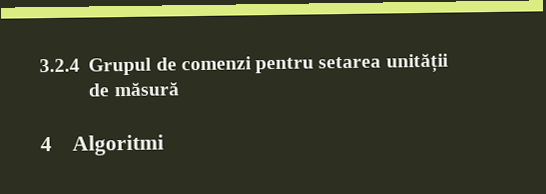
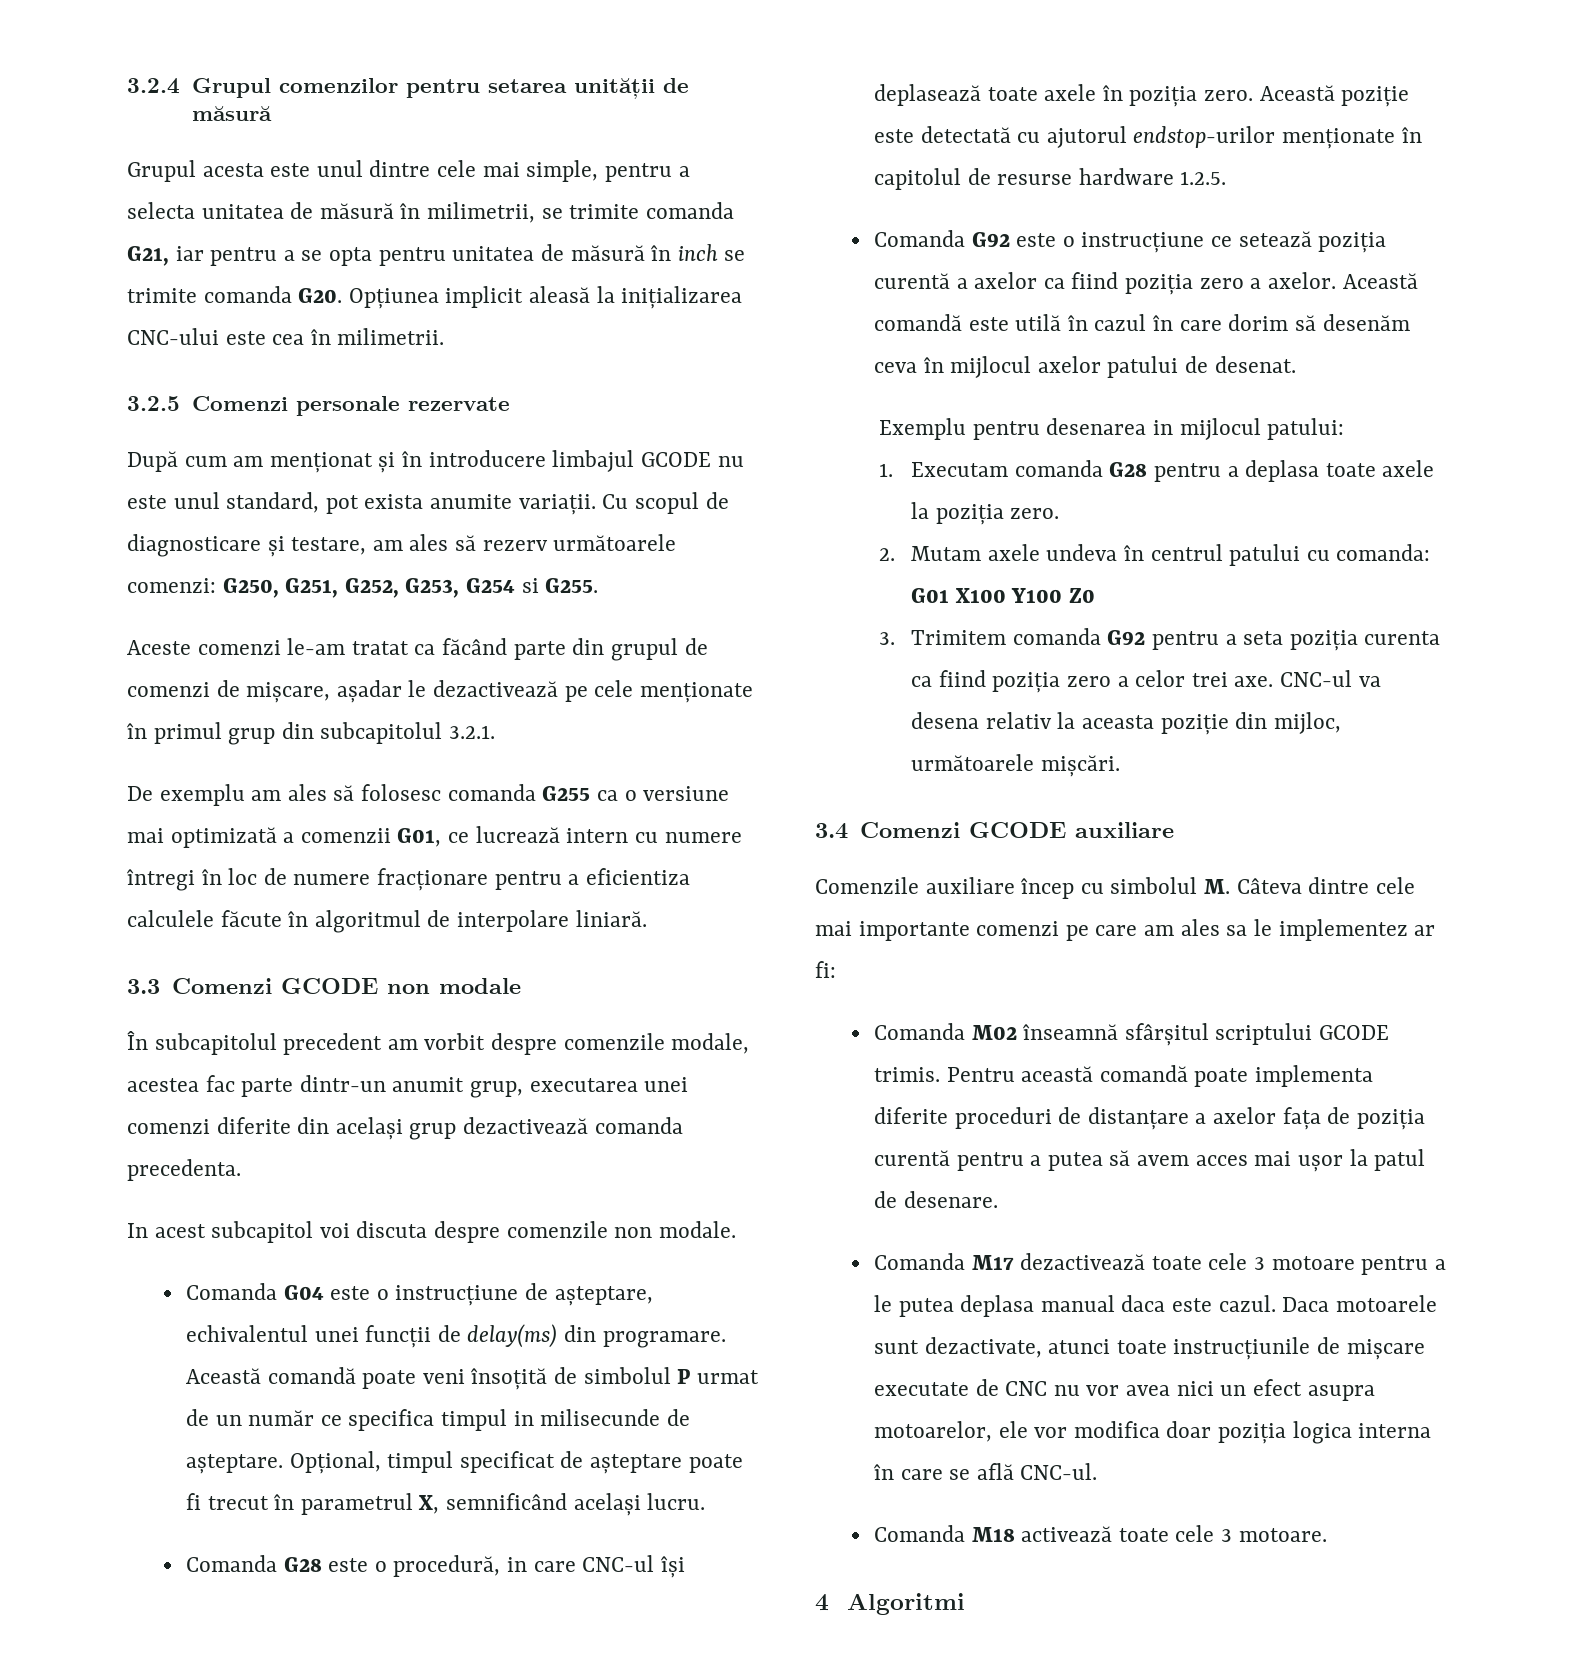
[155,56,252,71] de comenzi -> [279,78,399,93] comenzilor
(179, 89) none -> [127,160,690,182] [127,202,734,223] [127,244,746,266] [127,286,743,309] [127,328,445,345] [127,396,511,416] [127,450,744,473] [127,492,729,515] [127,534,677,557] [127,578,599,598] [127,638,708,661] [127,680,753,703] [127,722,496,745] [127,784,730,806] [127,826,742,848] [127,868,690,891] [127,910,647,933] [127,978,522,994] [127,1031,750,1055] [127,1075,689,1098] [127,1117,683,1140] [127,1159,241,1181] [127,1221,736,1243] [185,1283,653,1306] [185,1324,726,1348] [185,1367,759,1390] [185,1409,690,1431] [185,1451,743,1474] [185,1493,706,1516] [185,1555,685,1578] [873,84,1410,107] [873,126,1422,149] [873,168,1227,190] [873,230,1387,253] [873,272,1418,295] [873,314,1410,331] [873,356,1296,378] [879,418,1345,440] [879,460,1435,482] [911,502,1060,525] [879,544,1431,566] [911,588,1095,603] [879,628,1441,651] [911,670,1381,693] [911,712,1341,735] [911,754,1120,777] [815,822,1175,839] [815,877,1415,899] [815,919,1436,941] [815,961,836,978] [873,1023,1390,1046] [873,1065,1374,1087] [873,1107,1425,1130] [873,1149,1426,1172] [873,1191,998,1208] [873,1253,1446,1275] [873,1295,1437,1317] [873,1337,1425,1360] [873,1379,1375,1401] [873,1421,1432,1444] [873,1463,1098,1480] [873,1525,1327,1542] // Grupul acesta este unul dintre cele mai simple, pentru a selecta unitatea de măsură în milimetrii, se trimite comanda G21, iar pentru a se opta pentru unitatea de măsură în inch se trimite comanda G20. Opțiunea implicit aleasă la inițializarea CNC-ului este cea în milimetrii. // 3.2.5 Comenzi personale rezervate // După cum am menționat și în introducere limbajul GCODE nu este unul standard, pot exista anumite variații. Cu scopul de diagnosticare și testare, am ales să rezerv următoarele comenzi: G250, G251, G252, G253, G254 si G255. // Aceste comenzi le-am tratat ca făcând parte din grupul de comenzi de mișcare, așadar le dezactivează pe cele menționate în primul grup din subcapitolul 3.2.1. // De exemplu am ales să folosesc comanda G255 ca o versiune mai optimizată a comenzii G01, ce lucrează intern cu numere întregi în loc de numere fracționare pentru a eficientiza calculele făcute în algoritmul de interpolare liniară. // 3.3 Comenzi GCODE non modale // În subcapitolul precedent am vorbit despre comenzile modale, acestea fac parte dintr-un anumit grup, executarea unei comenzi diferite din același grup dezactivează comanda precedenta. // In acest subcapitol voi discuta despre comenzile non modale. // Comanda G04 este o instrucțiune de așteptare, echivalentul unei funcții de delay(ms) din programare. Această comandă poate veni însoțită de simbolul P urmat de un număr ce specifica timpul in milisecunde de așteptare. Opțional, timpul specificat de așteptare poate fi trecut în parametrul X, semnificând același lucru. // Comanda G28 este o procedură, in care CNC-ul își deplasează toate axele în poziția zero. Această poziție este detectată cu ajutorul endstop-urilor menționate în capitolul de resurse hardware 1.2.5. // Comanda G92 este o instrucțiune ce setează poziția curentă a axelor ca fiind poziția zero a axelor. Această comandă este utilă în cazul în care dorim să desenăm ceva în mijlocul axelor patului de desenat. // Exemplu pentru desenarea in mijlocul patului: // 1. Executam comanda G28 pentru a deplasa toate axele la poziția zero. // 2. Mutam axele undeva în centrul patului cu comanda: G01 X100 Y100 Z0 // 3. Trimitem comanda G92 pentru a seta poziția curenta ca fiind poziția zero a celor trei axe. CNC-ul va desena relativ la aceasta poziție din mijloc, următoarele mișcări. // 3.4 Comenzi GCODE auxiliare // Comenzile auxiliare încep cu simbolul M. Câteva dintre cele mai importante comenzi pe care am ales sa le implementez ar fi: // Comanda M02 înseamnă sfârșitul scriptului GCODE trimis. Pentru această comandă poate implementa diferite proceduri de distanțare a axelor fața de poziția curentă pentru a putea să avem acces mai ușor la patul de desenare. // Comanda M17 dezactivează toate cele 3 motoare pentru a le putea deplasa manual daca este cazul. Daca motoarele sunt dezactivate, atunci toate instrucțiunile de mișcare executate de CNC nu vor avea nici un efect asupra motoarelor, ele vor modifica doar poziția logica interna în care se află CNC-ul. // Comanda M18 activează toate cele 3 motoare.

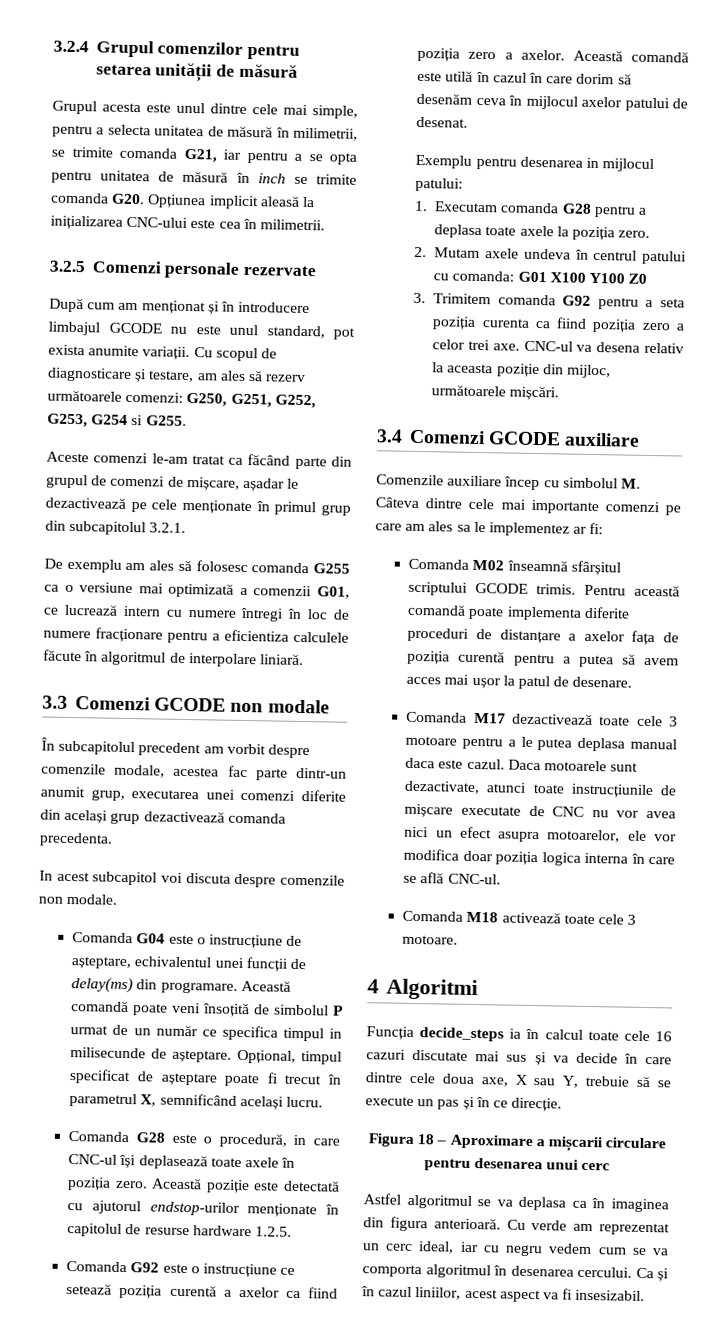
(966, 1604) none -> [366,1026,672,1042] [366,1049,672,1066] [365,1072,671,1088] [365,1096,563,1112] [367,1133,667,1153] [423,1158,611,1171] [363,1193,669,1213] [363,1216,670,1236] [362,1241,669,1257] [362,1264,669,1282] [361,1286,646,1303] // Funcția decide_steps ia în calcul toate cele 16 cazuri discutate mai sus și va decide în care dintre cele doua axe, X sau Y, trebuie să se execute un pas și în ce direcție. // Figura 18 – Aproximare a mișcarii circulare pentru desenarea unui cerc // Astfel algoritmul se va deplasa ca în imaginea din figura anterioară. Cu verde am reprezentat un cerc ideal, iar cu negru vedem cum se va comporta algoritmul în desenarea cercului. Ca și în cazul liniilor, acest aspect va fi insesizabil.

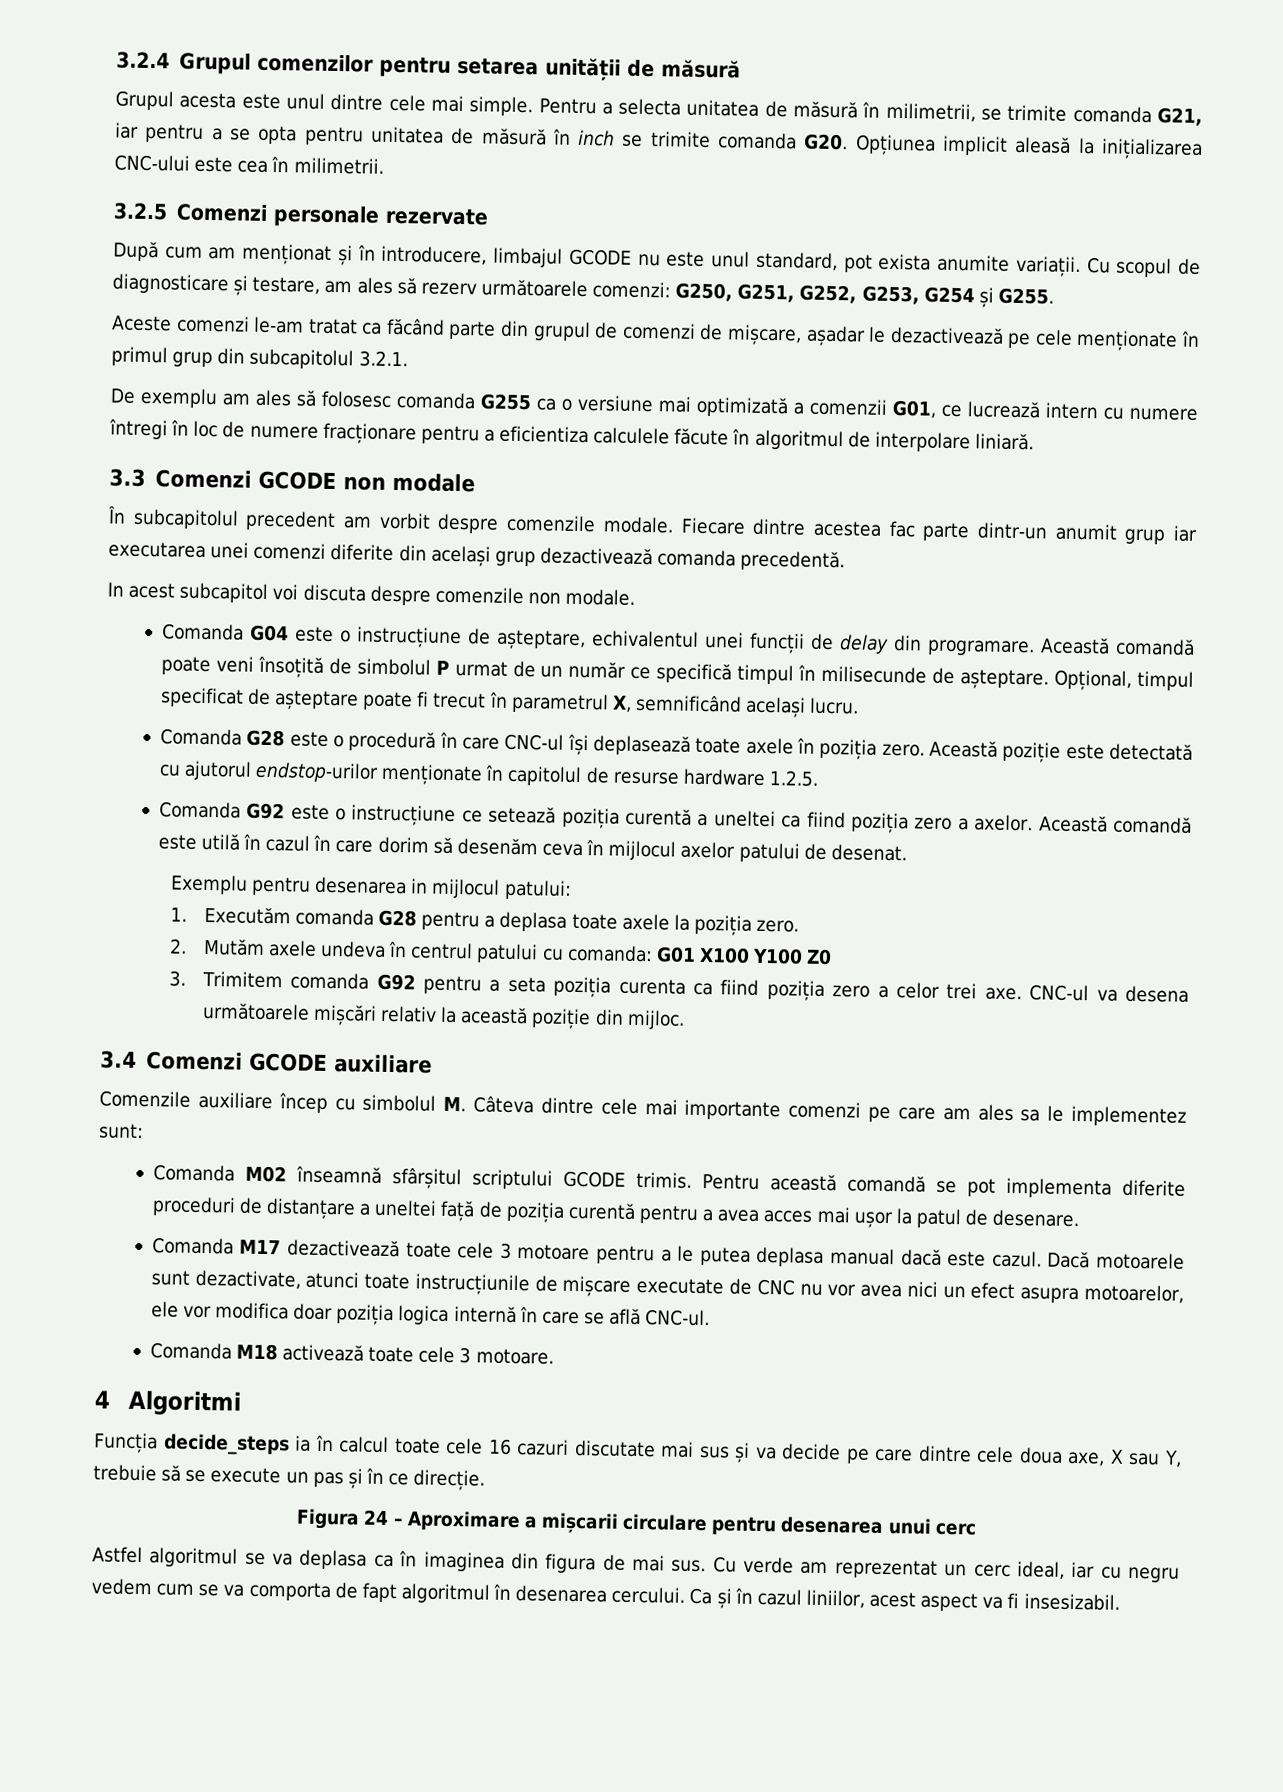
[312,105,358,119] [52,124,93,138] simple, pentru -> [469,96,597,117] simple. Pentru
[238,301,311,314] introducere -> [381,245,488,266] introducere,
[131,415,144,426] si -> [978,287,994,308] și
[114,764,166,778] modale, -> [602,516,807,536] modale. Fiecare dintre
[90,789,125,801] grup, -> [1124,525,1198,545] grup iar
[39,832,113,847] precedenta. -> [740,550,846,572] precedentă.
[71,977,134,994] delay(ms) -> [838,634,889,654] delay
[221,1025,342,1042] specifica timpul in -> [656,663,817,685] specifică timpul în
[218,1132,307,1148] procedură, in -> [348,731,458,752] procedură în
[238,1286,280,1298] axelor -> [713,810,776,828] uneltei
[434,201,499,213] Executam -> [203,906,291,925] Executăm
[434,247,481,259] Mutam -> [202,938,265,956] Mutăm
(641, 347) none -> [201,1002,377,1026] următoarele mișcări
[447,363,494,374] aceasta -> [460,1007,529,1025] această
[566,364,611,379] [431,384,560,401] mijloc, următoarele mișcări. -> [626,1009,685,1030] mijloc.
[573,522,604,535] ar fi: -> [99,1123,144,1140] sunt:
[468,606,505,620] poate -> [935,1178,996,1197] se pot
[583,630,656,646] axelor fața -> [374,1199,476,1222] uneltei față
[578,653,679,668] putea să avem -> [717,1209,760,1222] avea
[405,757,436,769] daca -> [900,1249,942,1266] dacă
[507,759,541,771] Daca -> [1047,1251,1091,1269] Dacă
[584,852,629,864] interna -> [453,1306,517,1324] internă
[623,1053,638,1064] în -> [845,1448,870,1464] pe
[417,1134,435,1145] 18 -> [363,1509,390,1526] 24
[433,1217,501,1230] anterioară. -> [602,1554,707,1573] de mai sus.
(422, 1271) none -> [334,1582,397,1603] de fapt

